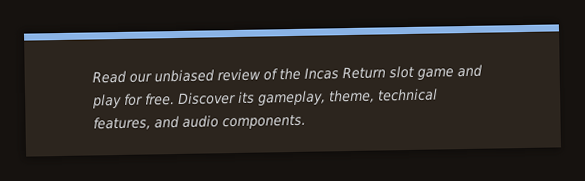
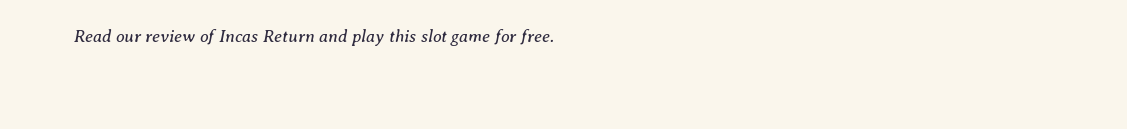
[154,69,215,83] unbiased -> (142, 38) none
[279,67,301,81] the -> (218, 37) none
[389,64,483,80] [92,88,438,109] [93,114,306,131] slot game and play for free. Discover its gameplay, theme, technical features, and audio components. -> [319,29,554,46] and play this slot game for free.

